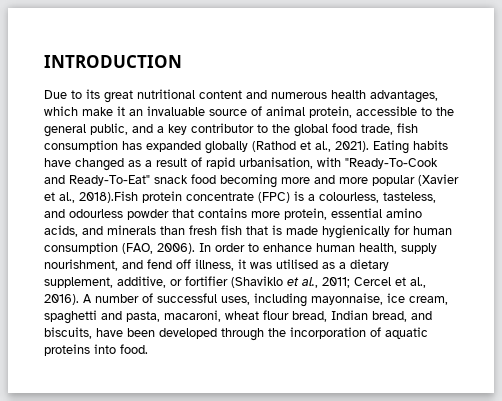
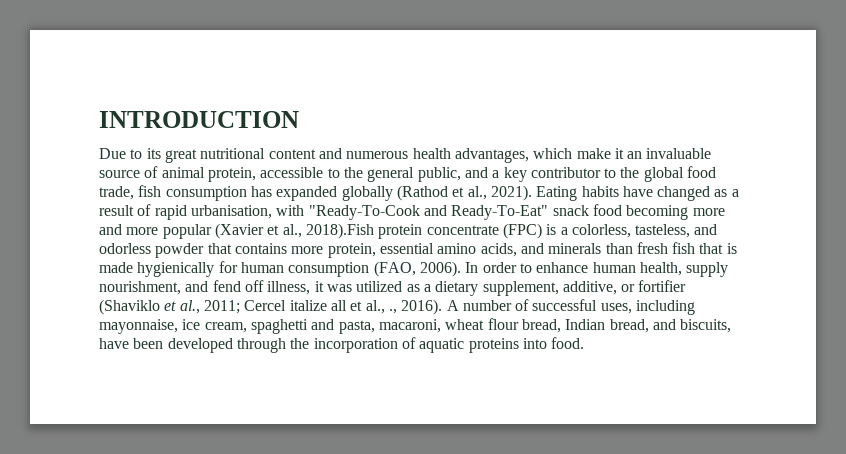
[319,192,379,203] colourless, -> [571,224,631,238] colorless,
[69,209,123,218] odourless -> [99,243,151,254] odorless
[276,259,318,269] utilised -> [356,281,403,292] utilized
[395,277,426,288] et al., -> [289,300,397,314] italize all et al., .,

